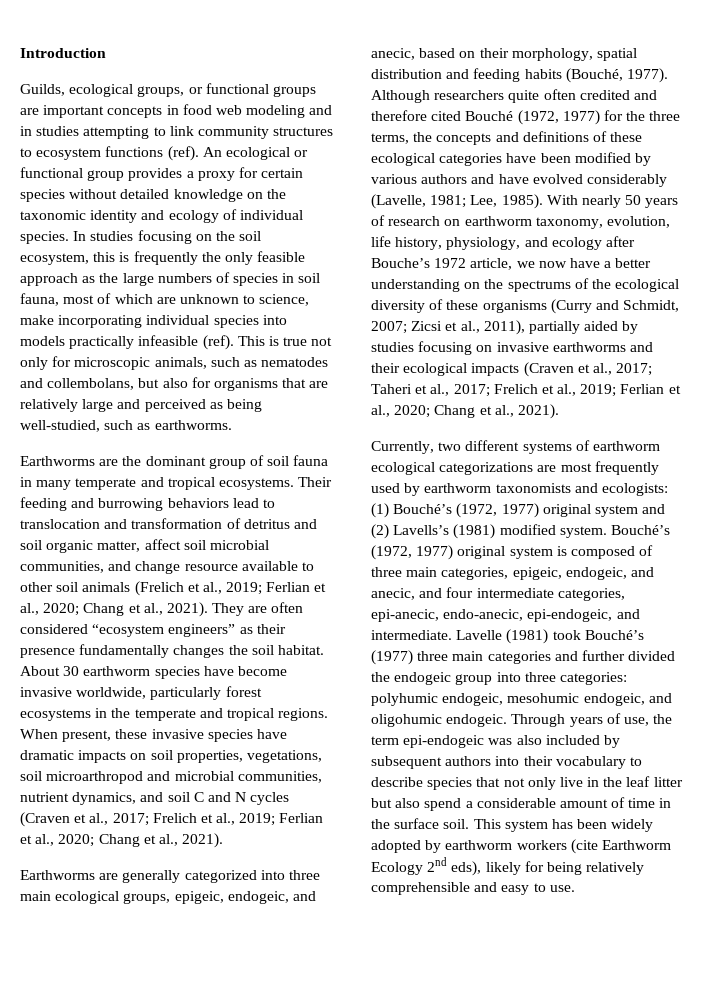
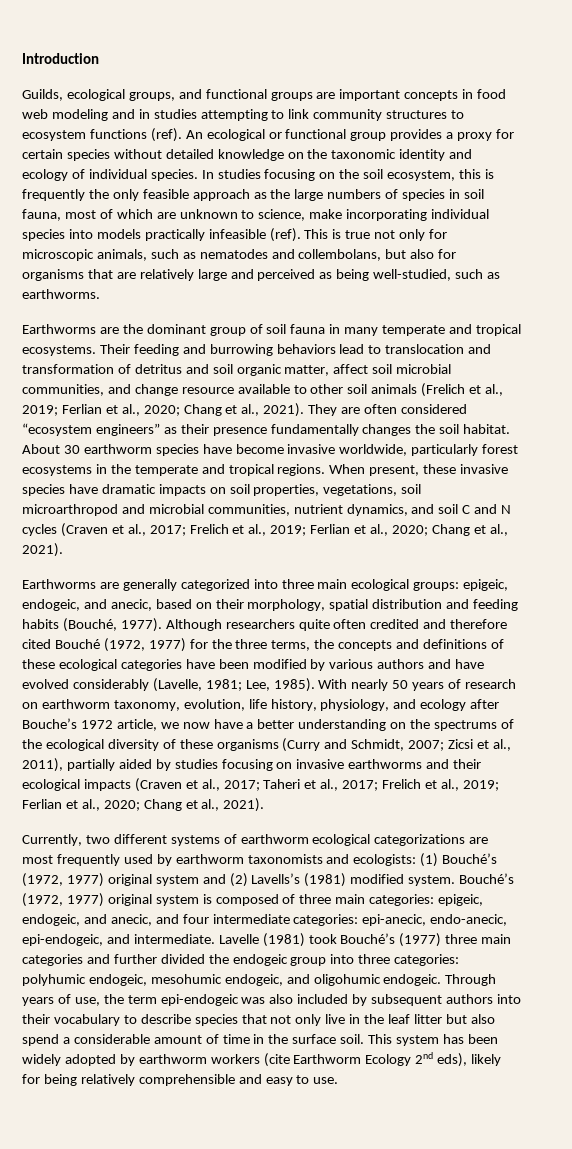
[188,87,203,94] or -> [178,89,202,99] and
[123,893,171,904] groups, -> [413,582,460,591] groups:
[441,567,509,580] categories, -> [369,894,435,906] categories:
[557,588,625,601] categories, -> [293,914,359,926] categories:

